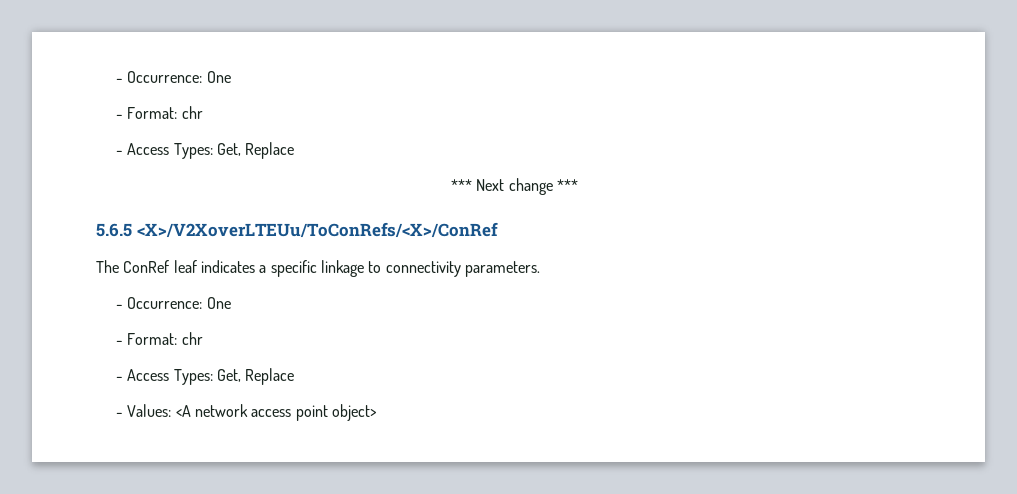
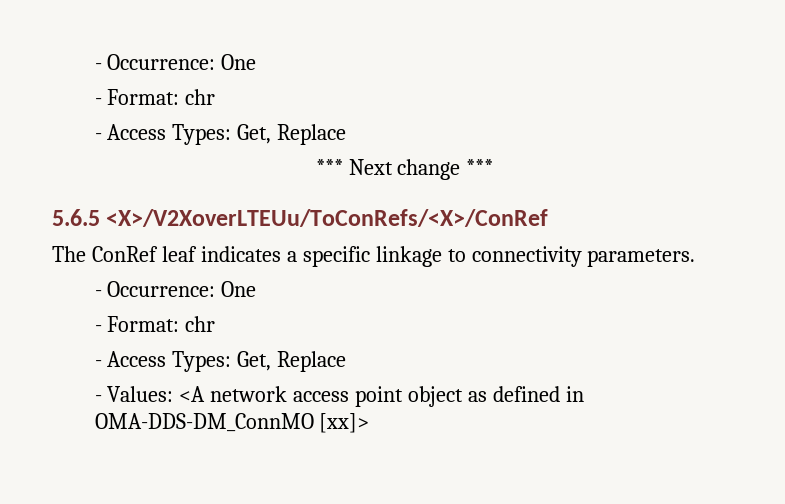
[331,404,377,421] object> -> [408,386,584,407] [94,413,370,433] object as defined in OMA-DDS-DM_ConnMO [xx]>

